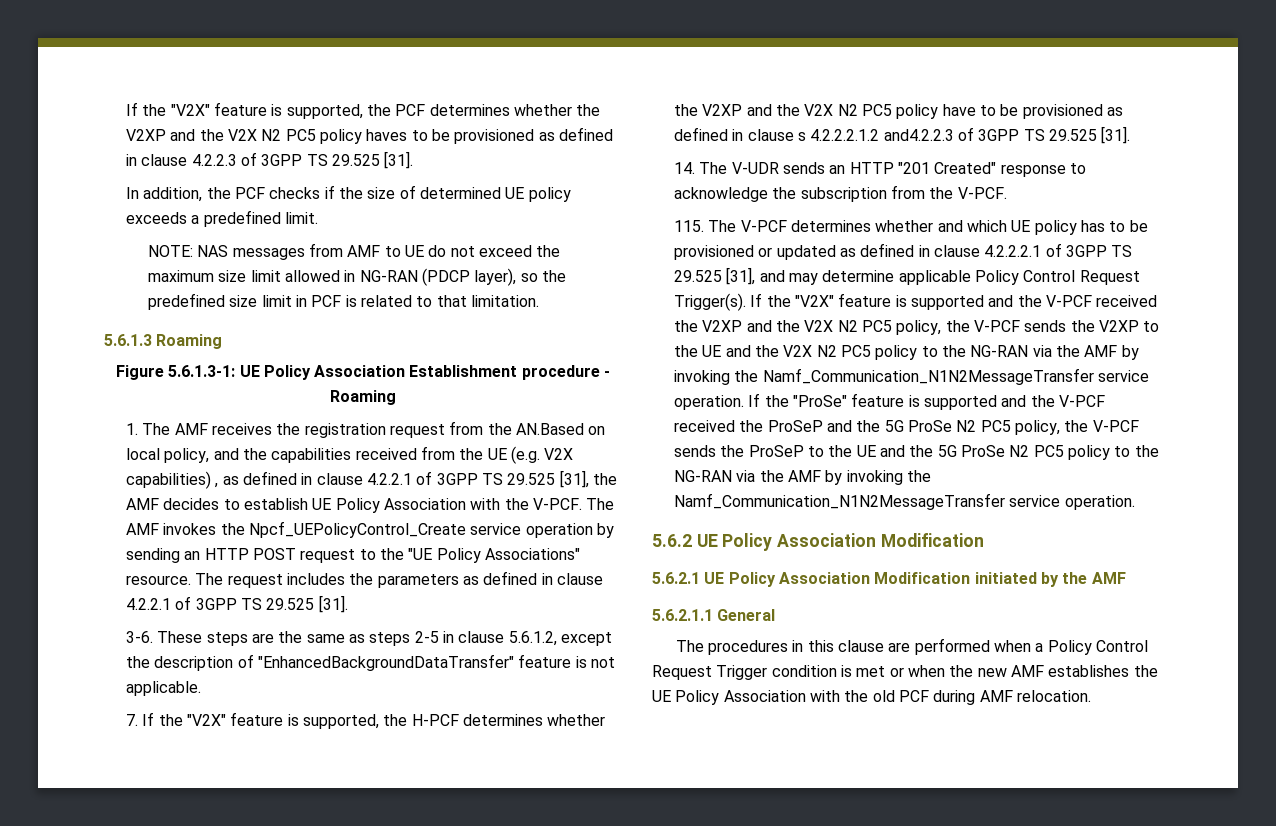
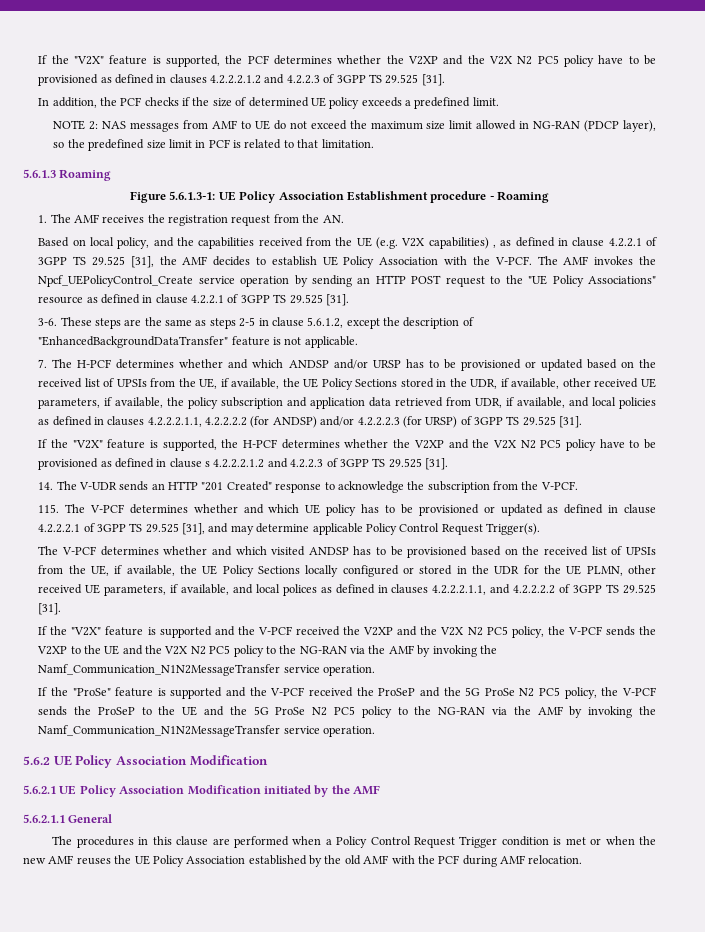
[366,127,613,144] [126,154,188,166] haves to be provisioned as defined in clause -> [598,55,656,65] [38,74,285,86] have to be provisioned as defined in clauses 4.2.2.2.1.2 and
[148,245,194,257] NOTE: -> [53,120,99,130] NOTE 2:
[515,423,584,435] AN.Based -> [322,215,344,223] [38,237,70,247] AN. // Based
[126,573,459,588] resource. The request includes the parameters -> [38,296,84,304] resource
(139, 720) none -> [52,359,656,371] [38,378,656,390] [38,397,657,409] [38,416,583,428] The H-PCF determines whether and which ANDSP and/or URSP has to be provisioned or updated based on the received list of UPSIs from the UE, if available, the UE Policy Sections stored in the UDR, if available, other received UE parameters, if available, the policy subscription and application data retrieved from UDR, if available, and local policies as defined in clauses 4.2.2.2.1.1, 4.2.2.2.2 (for ANDSP) and/or 4.2.2.2.3 (for URSP) of 3GPP TS 29.525 [31]. //
[883,129,954,141] and4.2.2.3 -> [267,458,324,468] and 4.2.2.3
(747, 302) none -> [38,546,656,558] [38,565,656,577] [38,584,656,596] [38,603,62,615] // The V-PCF determines whether and which visited ANDSP has to be provisioned based on the received list of UPSIs from the UE, if available, the UE Policy Sections locally configured or stored in the UDR for the UE PLMN, other received UE parameters, if available, and local polices as defined in clauses 4.2.2.2.1.1, and 4.2.2.2.2 of 3GPP TS 29.525 [31]. //
(745, 402) none -> (375, 670) //
[1048,665,1130,677] establishes -> [76,857,111,865] reuses
[809,690,895,702] with the old -> [248,855,435,867] established by the old AMF with the

